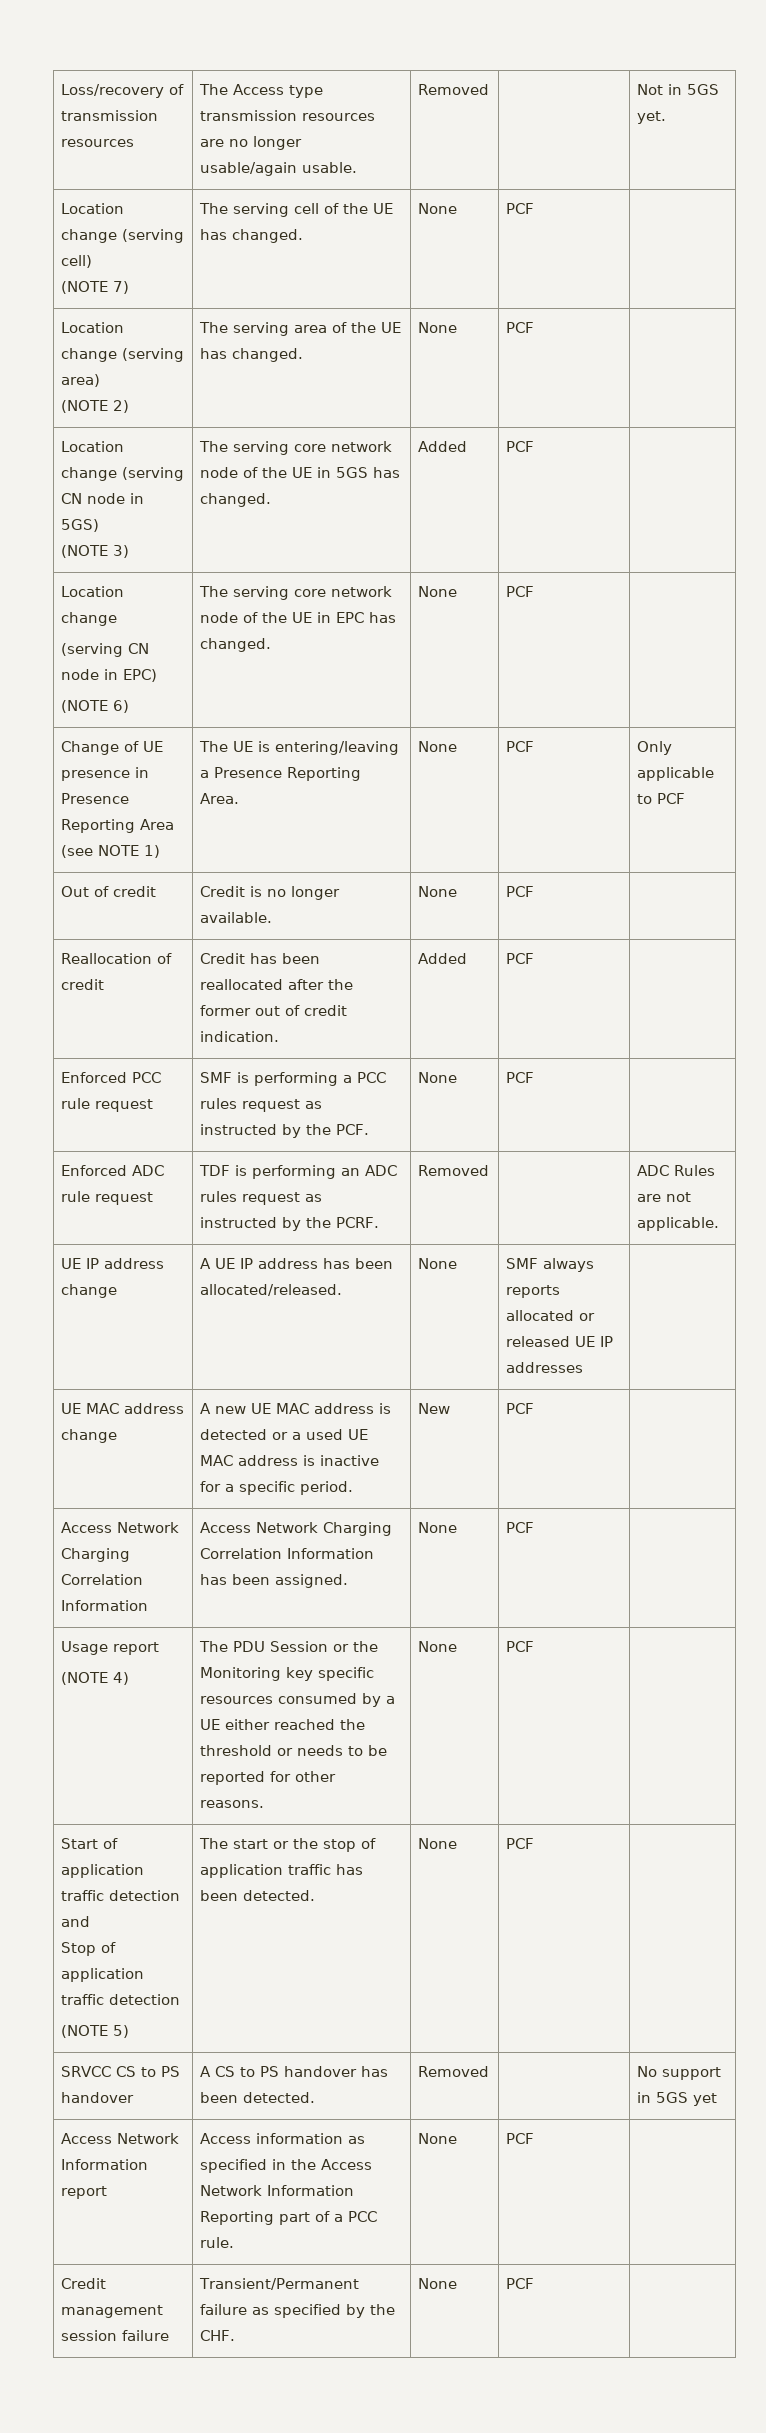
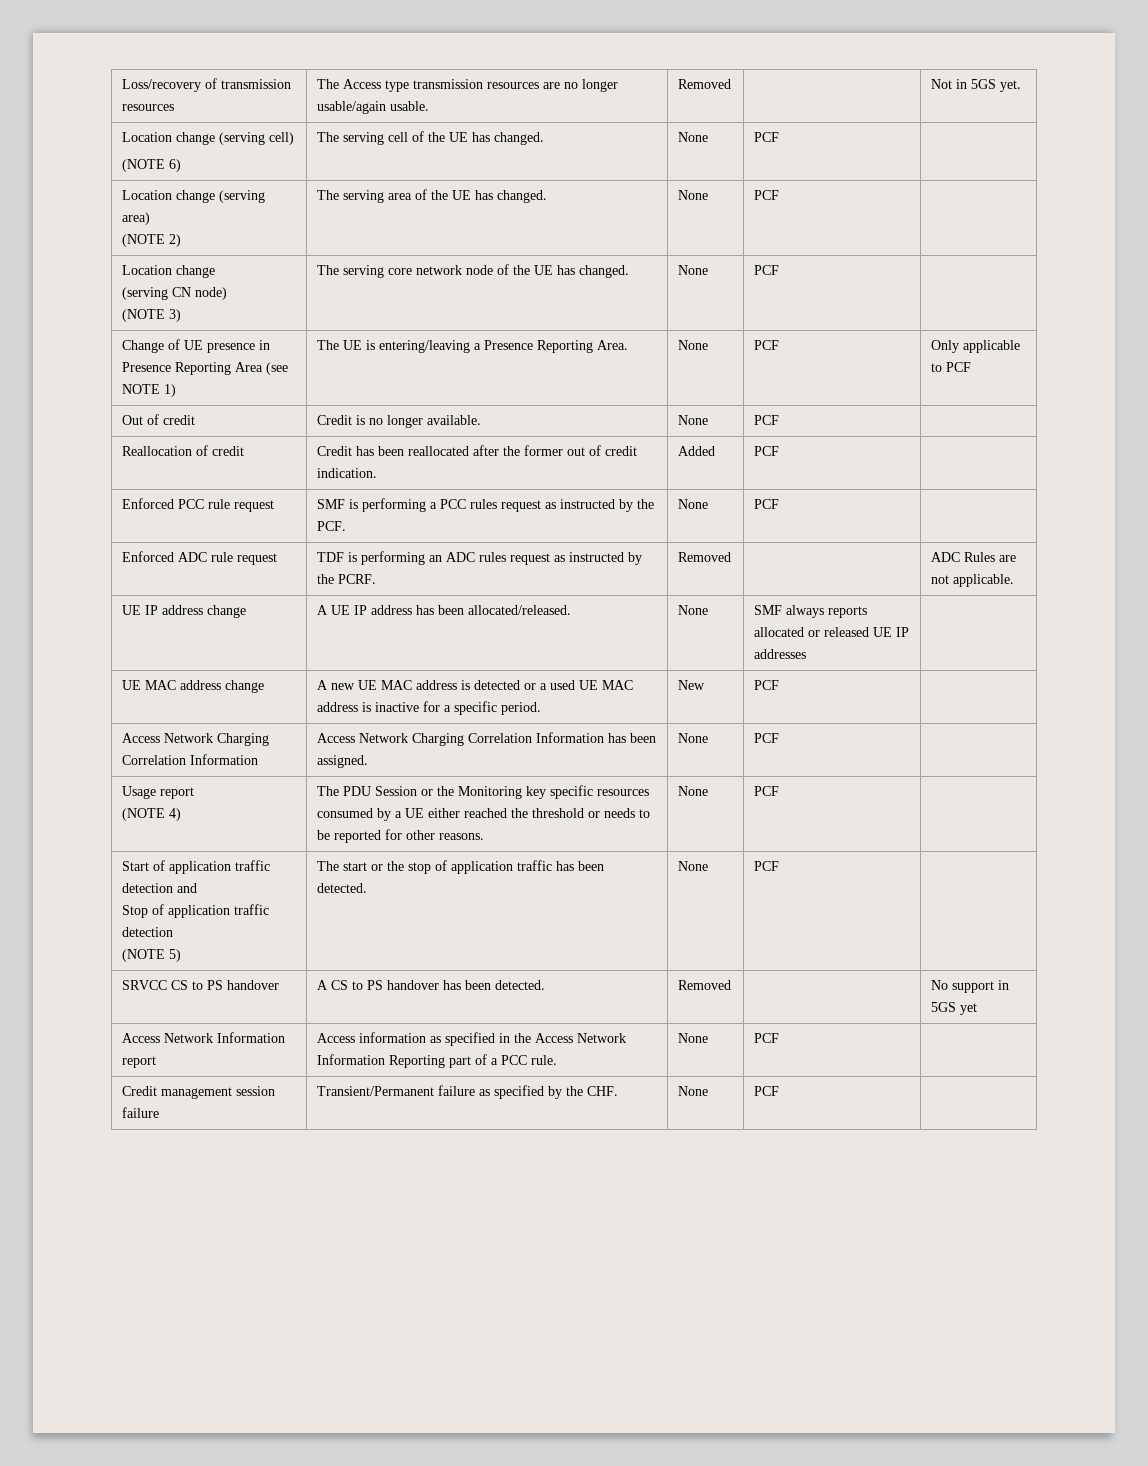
[113,281,130,294] 7) -> [168,159,181,172] 6)
[122,467,185,481] [61,493,145,504] [61,519,100,532] (serving CN node in 5GS) -> [121,287,227,300] // (serving CN node)
[317,467,401,478] [200,493,272,507] [418,441,468,452] [506,441,535,452] [61,586,125,597] [61,612,118,626] [61,643,150,657] [61,669,158,682] [61,700,130,713] [199,586,393,600] [200,612,365,623] in 5GS has changed. | Added | PCF | // Location change // (serving CN node in EPC) // (NOTE 6) | The serving core network node of the UE in EPC -> (553, 270) none

